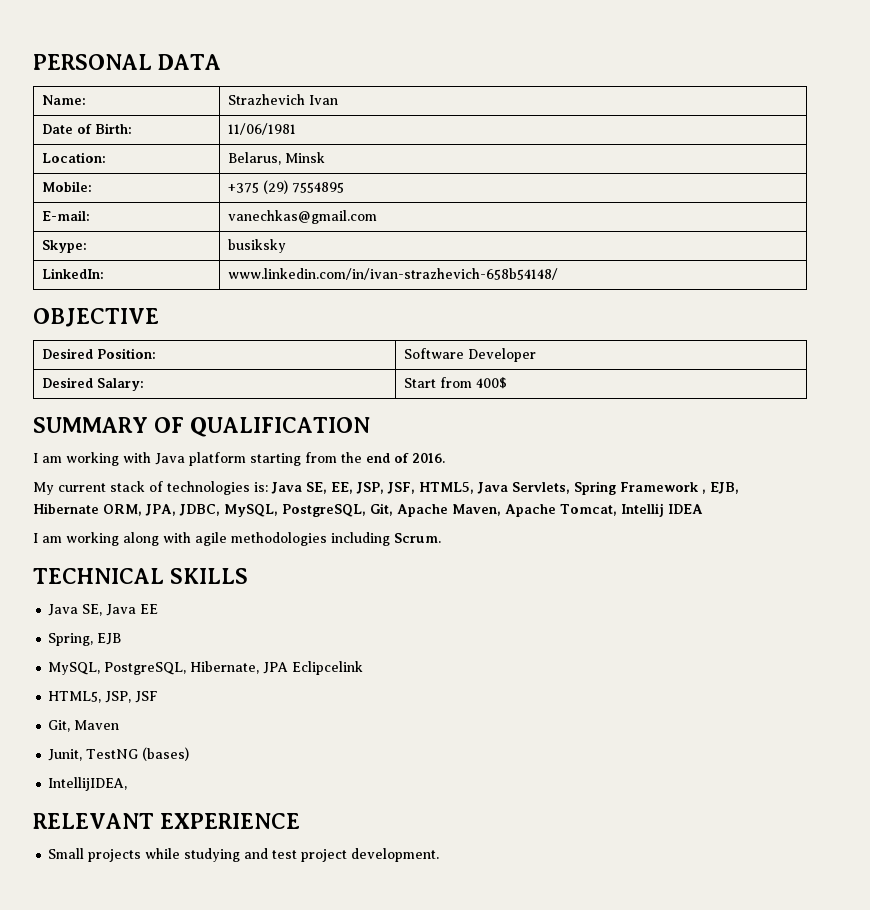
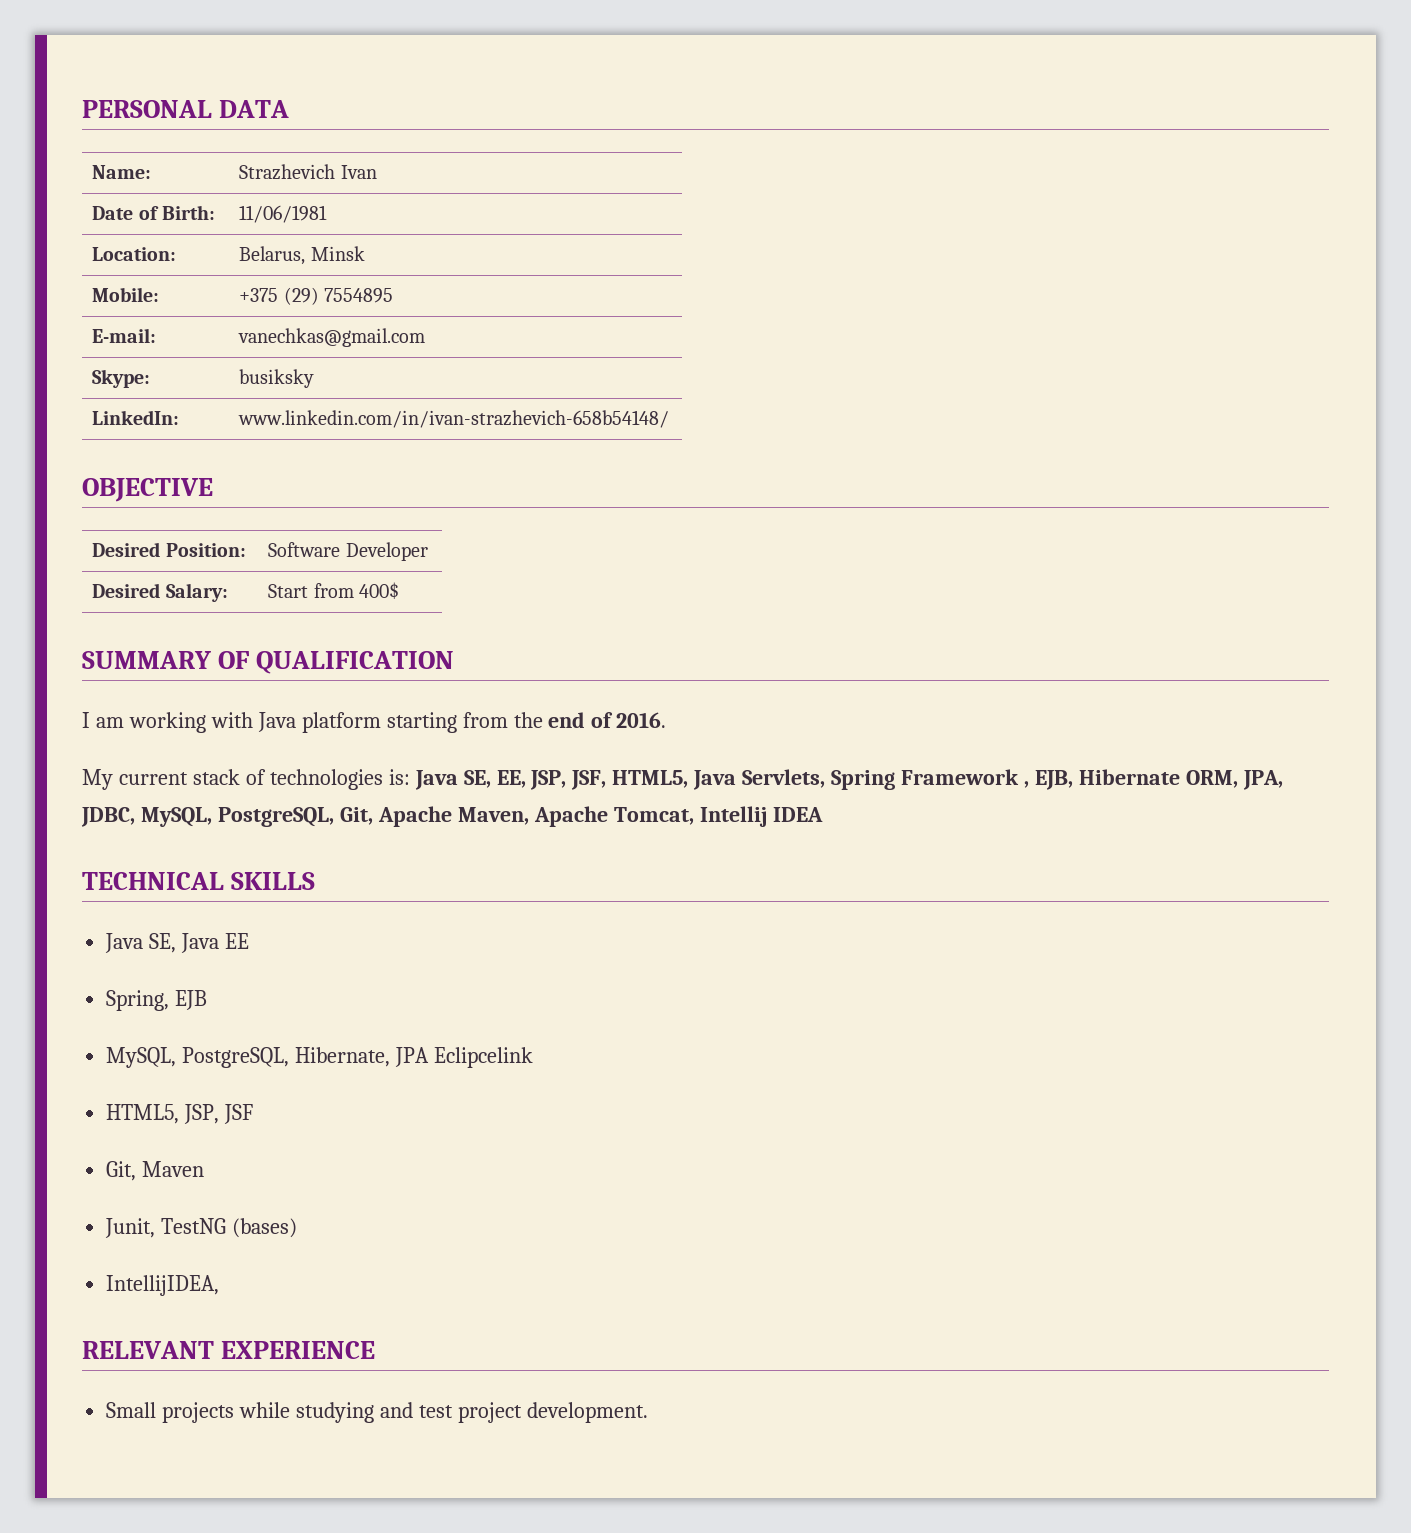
[33,532,441,546] // I am working along with agile methodologies including Scrum. -> (824, 814) none

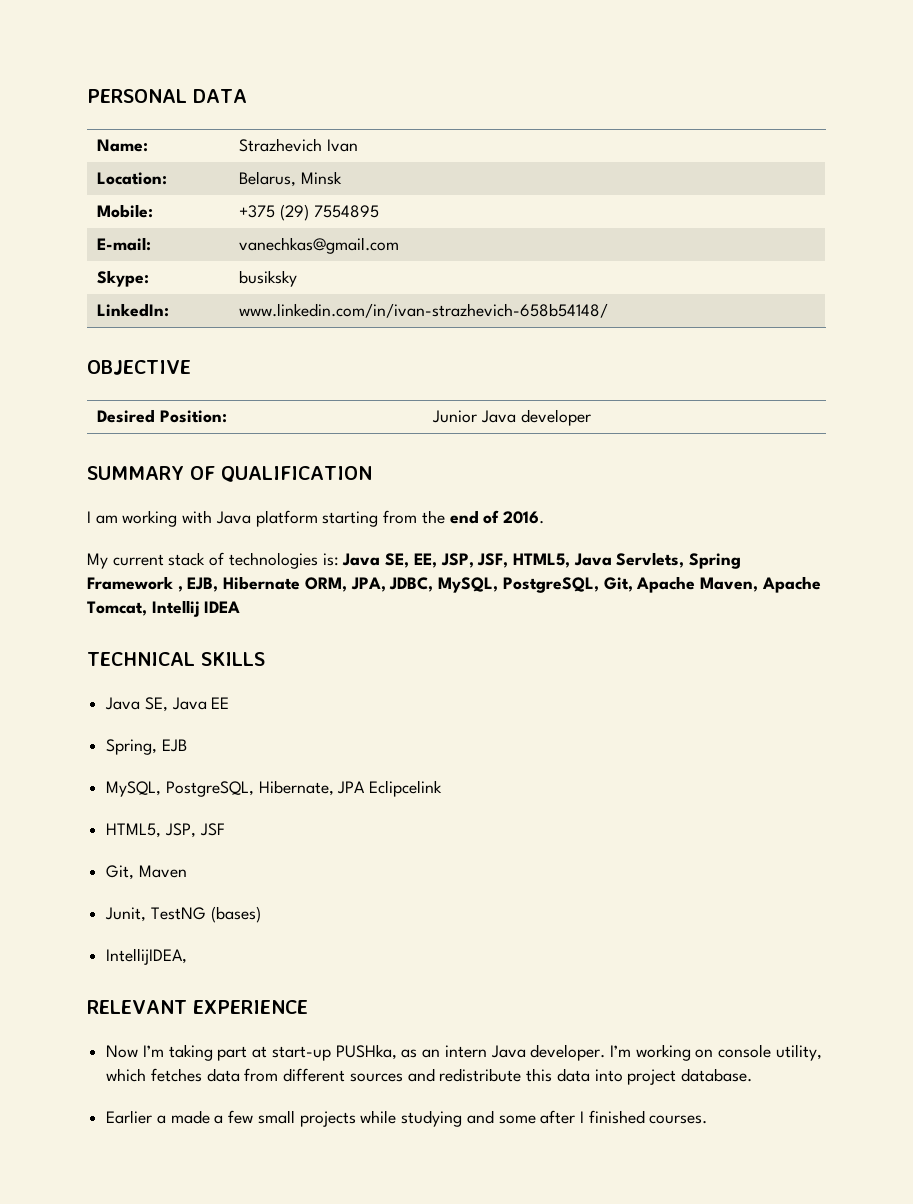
[92,205,216,220] [239,205,328,223] // Date of Birth: | 11/06/1981 -> (358, 145) none
[268,542,428,561] [92,583,228,602] [268,582,400,599] Software Developer // Desired Salary: | Start from 400$ -> [432,409,591,426] Junior Java developer
[106,1402,648,1423] Small projects while studying and test project development. -> [106,1044,822,1061] [106,1068,752,1085] [106,1110,708,1127] Now I’m taking part at start-up PUSHka, as an intern Java developer. I’m working on console utility, which fetches data from different sources and redistribute this data into project database. // Earlier a made a few small projects while studying and some after I finished courses.

